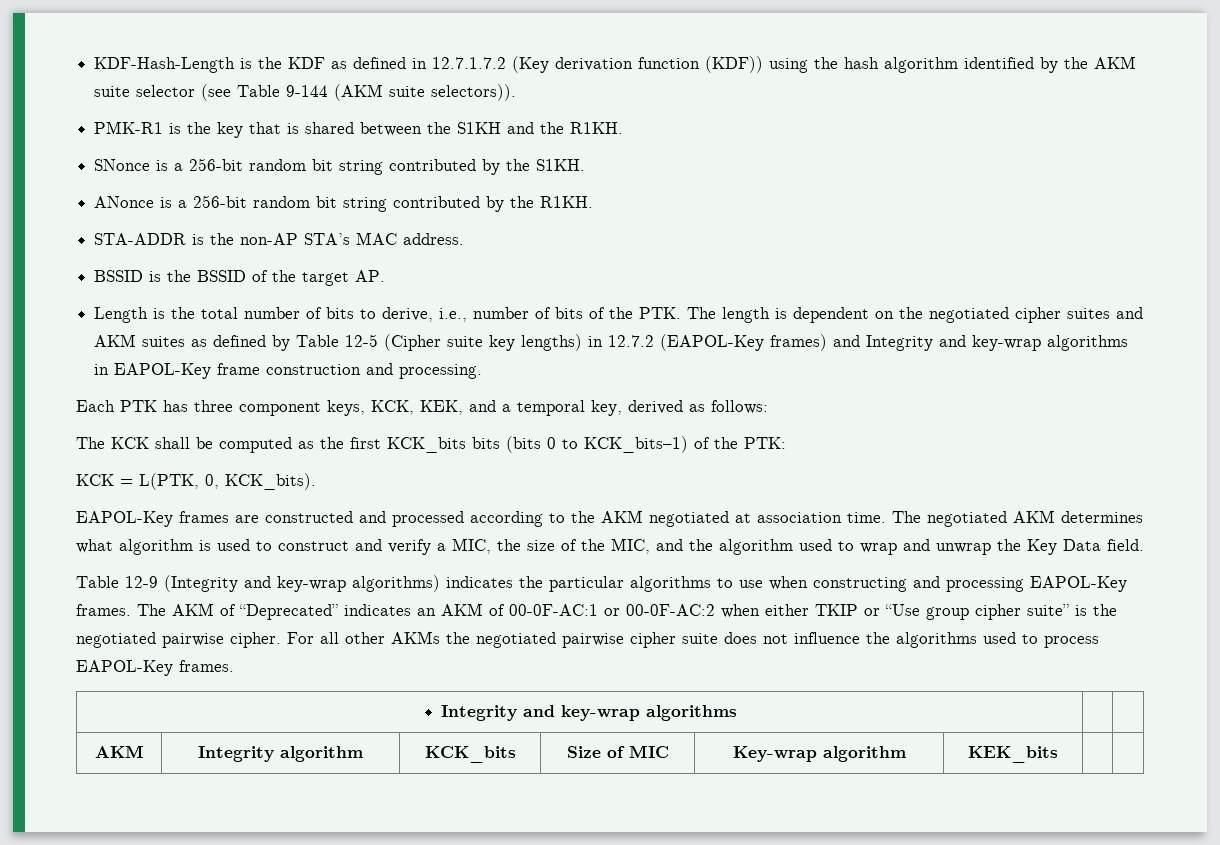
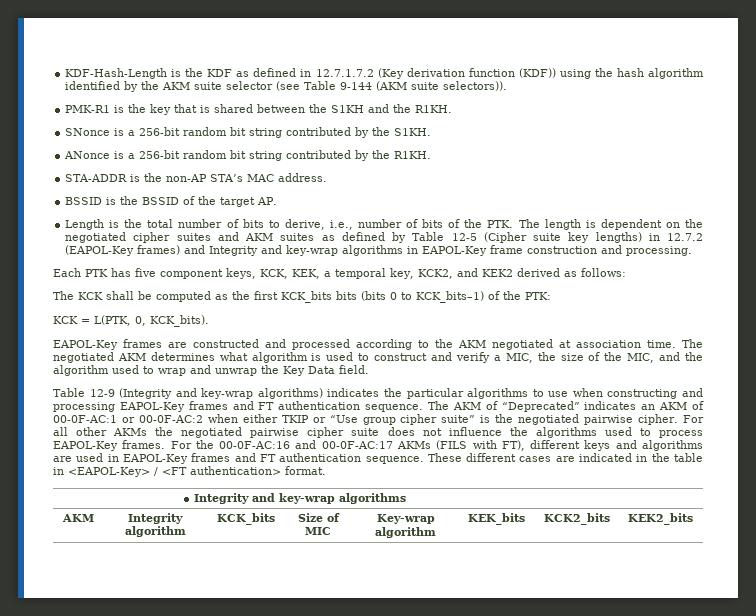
[194,400,233,412] three -> [135,268,156,277] five
[469,400,496,412] and -> (320, 274) none
(622, 408) none -> [417,268,513,279] KCK2, and KEK2
[76,604,131,616] frames. -> [188,401,424,412] frames and FT authentication sequence.
(234, 666) none -> [170,440,704,451] [53,453,703,464] [53,466,326,477] For the 00-0F-AC:16 and 00-0F-AC:17 AKMs (FILS with FT), different keys and algorithms are used in EAPOL-Key frames and FT authentication sequence. These different cases are indicated in the table in <EAPOL-Key> / <FT authentication> format.
(1058, 754) | -> [543,513,610,525] [628,513,693,525] KCK2_bits | KEK2_bits

